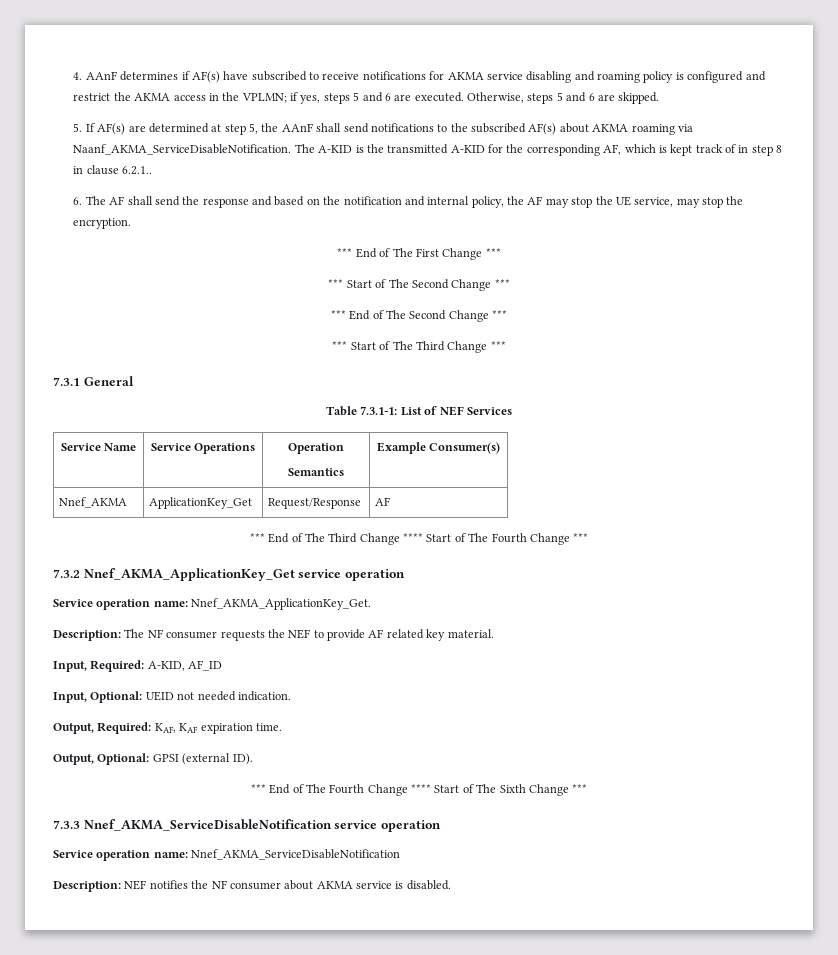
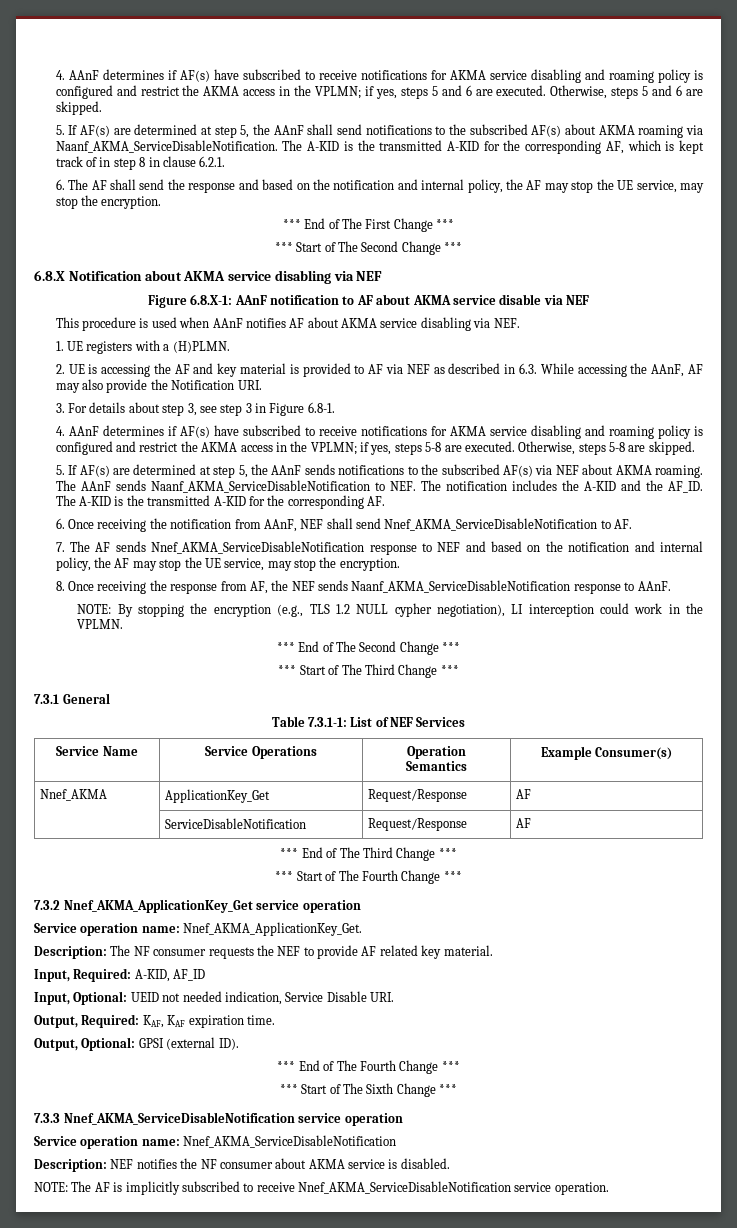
[122,166,153,175] 6.2.1.. -> [199,156,226,167] 6.2.1.
(510, 283) none -> [34,270,383,284] [147,294,590,308] [55,317,520,331] [55,340,230,354] [55,363,704,377] [55,379,262,393] [55,402,335,416] [55,425,703,439] [55,441,695,455] [55,464,704,478] [55,480,703,493] [55,495,386,509] [55,518,633,532] [55,541,703,555] [55,557,400,571] [55,580,671,594] [77,603,703,617] [77,619,124,629] // 6.8.X Notification about AKMA service disabling via NEF // Figure 6.8.X-1: AAnF notification to AF about AKMA service disable via NEF // This procedure is used when AAnF notifies AF about AKMA service disabling via NEF. // 1. UE registers with a (H)PLMN. // 2. UE is accessing the AF and key material is provided to AF via NEF as described in 6.3. While accessing the AAnF, AF may also provide the Notification URI. // 3. For details about step 3, see step 3 in Figure 6.8-1. // 4. AAnF determines if AF(s) have subscribed to receive notifications for AKMA service disabling and roaming policy is configured and restrict the AKMA access in the VPLMN; if yes, steps 5-8 are executed. Otherwise, steps 5-8 are skipped. // 5. If AF(s) are determined at step 5, the AAnF sends notifications to the subscribed AF(s) via NEF about AKMA roaming. The AAnF sends Naanf_AKMA_ServiceDisableNotification to NEF. The notification includes the A-KID and the AF_ID. The A-KID is the transmitted A-KID for the corresponding AF. // 6. Once receiving the notification from AAnF, NEF shall send Nnef_AKMA_ServiceDisableNotification to AF. // 7. The AF sends Nnef_AKMA_ServiceDisableNotification response to NEF and based on the notification and internal policy, the AF may stop the UE service, may stop the encryption. // 8. Once receiving the response from AF, the NEF sends Naanf_AKMA_ServiceDisableNotification response to AAnF. // NOTE: By stopping the encryption (e.g., TLS 1.2 NULL cypher negotiation), LI interception could work in the VPLMN.
(391, 501) none -> [164,818,306,829] [367,818,467,831] [515,818,531,828] // | ServiceDisableNotification | Request/Response | AF
[403,533,423,542] **** -> [438,848,457,858] [275,871,294,881] *** // ***
[237,691,291,701] indication. -> [224,991,394,1005] indication, Service Disable URI.
[411,784,431,793] **** -> [441,1061,460,1071] [279,1084,298,1094] *** // ***
(451, 885) none -> [34,1181,609,1195] // NOTE: The AF is implicitly subscribed to receive Nnef_AKMA_ServiceDisableNotification service operation.

